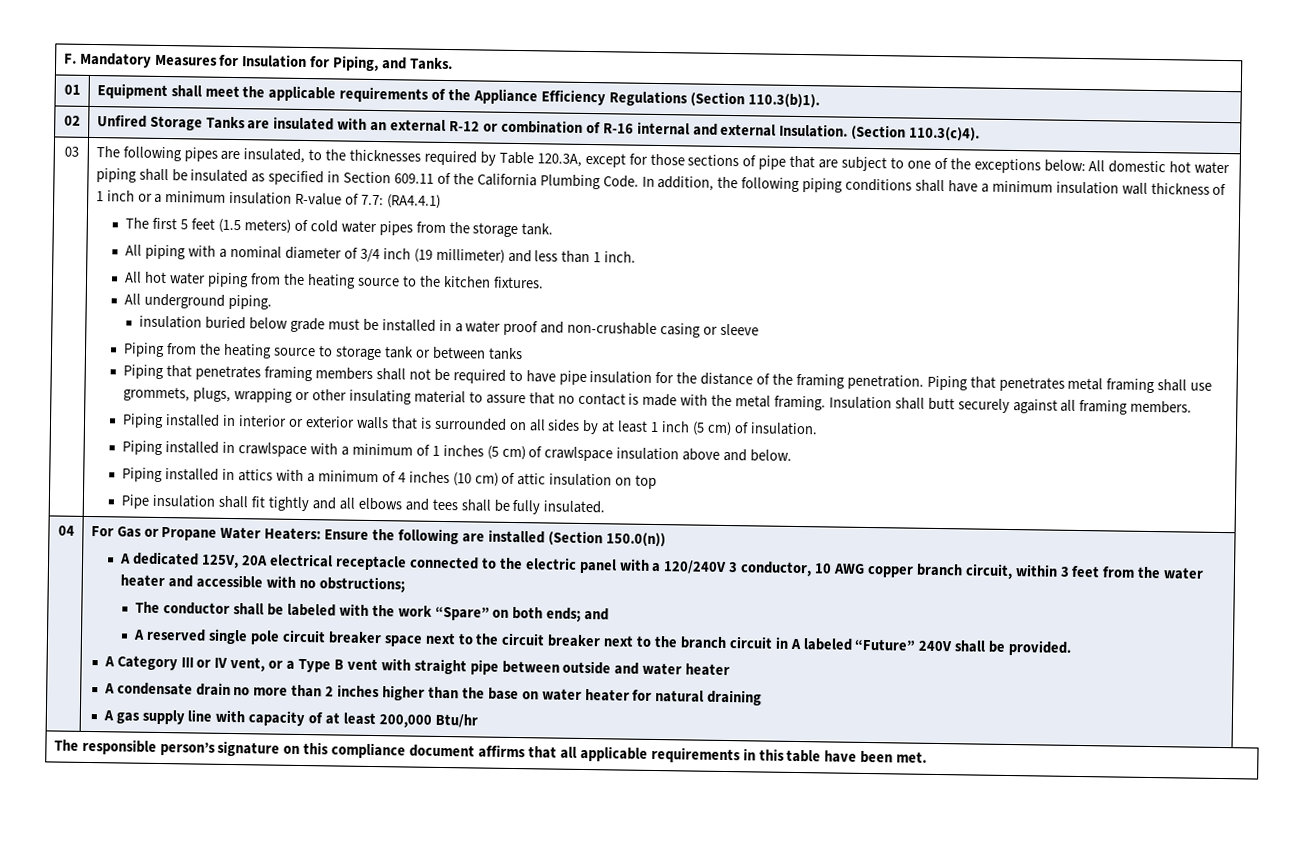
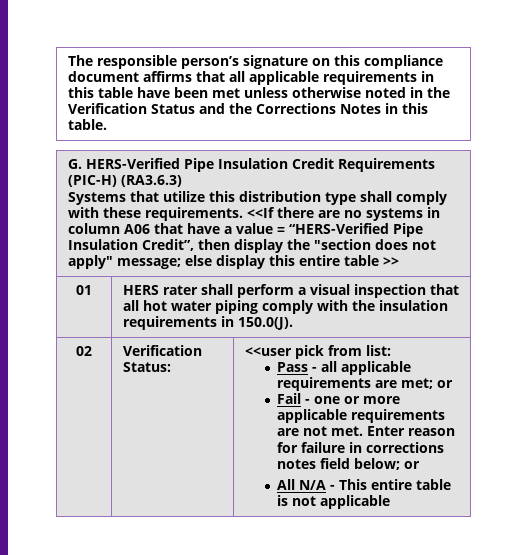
[63,52,454,72] [63,84,81,95] [96,83,820,109] [63,115,81,126] [96,114,981,142] [63,146,79,157] [95,146,1231,175] [95,168,1227,196] [95,190,441,209] [125,217,554,238] [125,244,637,264] [124,271,544,289] [124,293,273,310] [139,315,759,338] [123,342,523,361] [123,364,1213,394] [123,386,1193,415] [122,413,818,437] [122,440,792,462] [122,467,658,490] [121,494,606,515] [57,525,75,536] [90,526,666,548] [120,551,1205,580] [120,574,406,593] [135,601,610,622] [133,628,1073,656] [103,655,731,677] [103,682,763,706] [102,709,478,728] F. Mandatory Measures for Insulation for Piping, and Tanks. // 01 | Equipment shall meet the applicable requirements of the Appliance Efficiency Regulations (Section 110.3(b)1). // 02 | Unfired Storage Tanks are insulated with an external R-12 or combination of R-16 internal and external Insulation. (Section 110.3(c)4). // 03 | The following pipes are insulated, to the thicknesses required by Table 120.3A, except for those sections of pipe that are subject to one of the exceptions below: All domestic hot water piping shall be insulated as specified in Section 609.11 of the California Plumbing Code. In addition, the following piping conditions shall have a minimum insulation wall thickness of 1 inch or a minimum insulation R-value of 7.7: (RA4.4.1) // The first 5 feet (1.5 meters) of cold water pipes from the storage tank. // All piping with a nominal diameter of 3/4 inch (19 millimeter) and less than 1 inch. // All hot water piping from the heating source to the kitchen fixtures. // All underground piping. // insulation buried below grade must be installed in a water proof and non-crushable casing or sleeve // Piping from the heating source to storage tank or between tanks // Piping that penetrates framing members shall not be required to have pipe insulation for the distance of the framing penetration. Piping that penetrates metal framing shall use grommets, plugs, wrapping or other insulating material to assure that no contact is made with the metal framing. Insulation shall butt securely against all framing members. // Piping installed in interior or exterior walls that is surrounded on all sides by at least 1 inch (5 cm) of insulation. // Piping installed in crawlspace with a minimum of 1 inches (5 cm) of crawlspace insulation above and below. // Piping installed in attics with a minimum of 4 inches (10 cm) of attic insulation on top // Pipe insulation shall fit tightly and all elbows and tees shall be fully insulated. // 04 | For Gas or Propane Water Heaters: Ensure the following are installed (Section 150.0(n)) // A dedicated 125V, 20A electrical receptacle connected to the electric panel with a 120/240V 3 conductor, 10 AWG copper branch circuit, within 3 feet from the water heater and accessible with no obstructions; // The conductor shall be labeled with the work “Spare” on both ends; and // A reserved single pole circuit breaker space next to the circuit breaker next to the branch circuit in A labeled “Future” 240V shall be provided. // A Category III or IV vent, or a Type B vent with straight pipe between outside and water heater // A condensate drain no more than 2 inches higher than the base on water heater for natural draining // A gas supply line with capacity of at least 200,000 Btu/hr // -> (67, 60) none
[896,751,928,763] met. -> [211,87,450,98] [67,103,428,114] [67,119,107,130] [67,158,435,172] [67,175,182,187] [67,191,447,205] [67,207,440,221] [67,223,423,237] [67,239,436,253] [67,255,399,269] [76,285,92,295] [122,284,459,298] [122,300,448,314] [122,316,293,330] [76,346,92,356] [122,345,202,356] [122,362,171,372] [244,345,391,359] [276,361,411,375] [276,377,453,391] [276,393,400,404] [276,409,445,423] [276,426,455,436] [276,442,444,453] [276,458,420,470] [276,479,451,490] [276,495,390,509] met unless otherwise noted in the Verification Status and the Corrections Notes in this table. // G. HERS-Verified Pipe Insulation Credit Requirements (PIC-H) (RA3.6.3) // Systems that utilize this distribution type shall comply with these requirements. <<If there are no systems in column A06 that have a value = “HERS-Verified Pipe Insulation Credit”, then display the "section does not apply" message; else display this entire table >> // 01 | HERS rater shall perform a visual inspection that all hot water piping comply with the insulation requirements in 150.0(J). // 02 | Verification Status: | <<user pick from list: // Pass - all applicable requirements are met; or // Fail - one or more applicable requirements are not met. Enter reason for failure in corrections notes field below; or // All N/A - This entire table is not applicable

